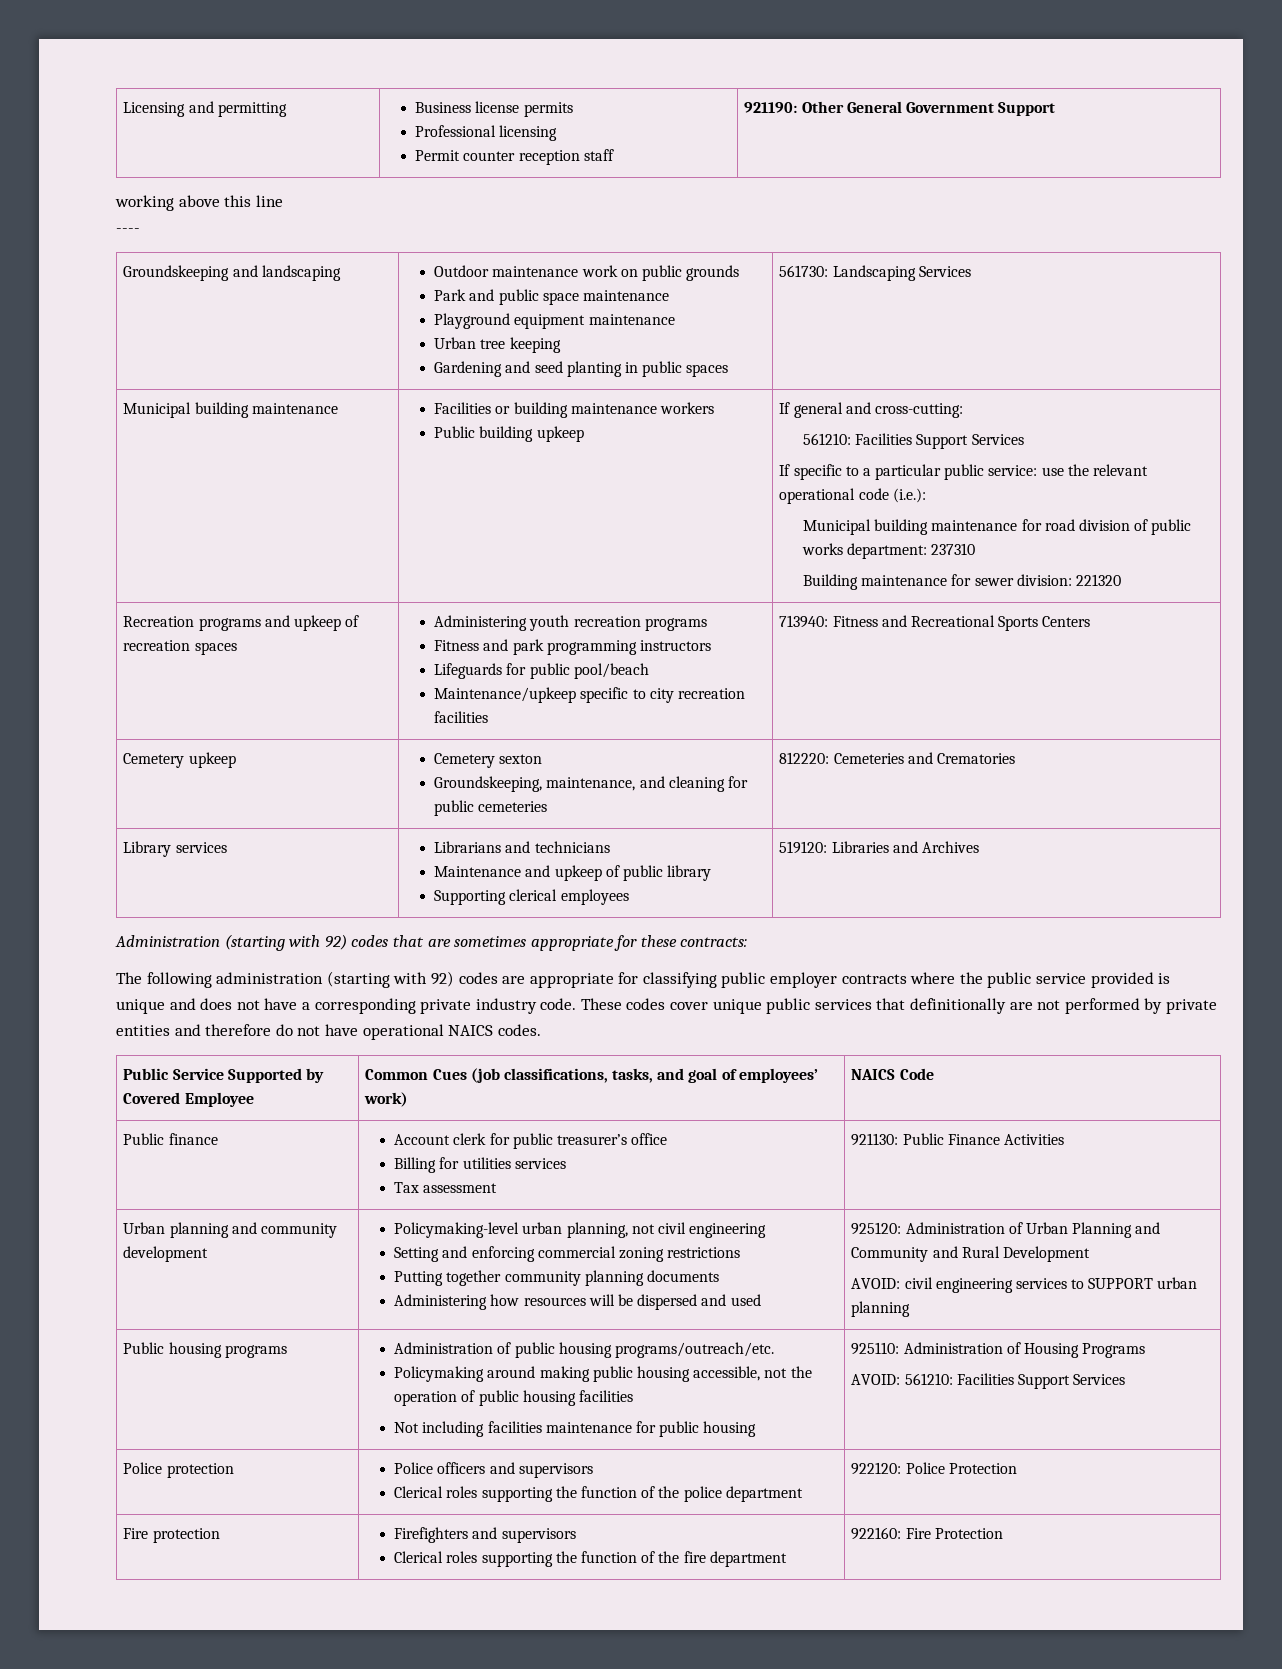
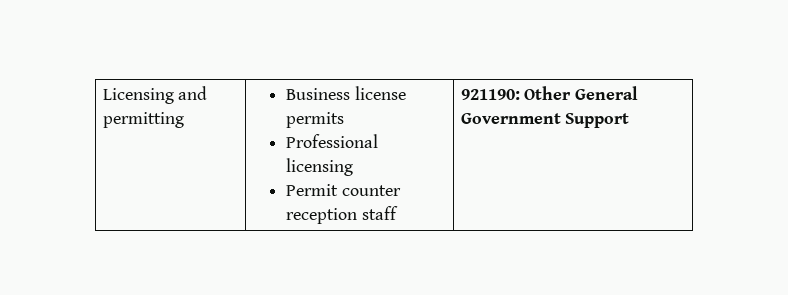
[115,195,283,211] [116,228,140,233] [123,265,341,281] [434,265,740,281] [434,289,669,305] [434,313,675,329] [434,337,561,353] [434,361,729,377] [779,265,971,281] [123,402,338,418] [434,402,714,418] [434,426,584,442] [779,402,963,418] [802,433,1024,449] [779,464,1149,480] [779,488,926,504] [802,519,1192,535] [801,543,976,559] [802,574,1121,590] [123,615,360,631] [123,640,237,655] [434,615,707,631] [434,639,711,655] [434,663,649,679] [434,687,745,703] [434,711,489,723] [779,615,1091,631] [123,752,236,768] [434,753,543,768] [434,776,748,792] [434,800,548,816] [779,752,1015,764] [123,841,227,857] [434,841,610,853] [434,865,712,881] [434,889,629,905] [779,841,979,854] [115,934,748,951] [116,971,1171,988] [116,998,1217,1014] [116,1024,541,1040] [123,1068,324,1083] [123,1092,254,1107] [365,1068,818,1083] [364,1092,409,1107] [851,1068,934,1080] [123,1133,218,1145] [394,1133,668,1149] [394,1157,566,1173] [394,1182,498,1193] [851,1133,1064,1146] [123,1222,337,1238] [123,1246,209,1262] [394,1222,767,1238] [394,1246,741,1262] [394,1270,719,1286] [394,1294,761,1310] [851,1222,1161,1238] [851,1246,1090,1262] [851,1277,1198,1293] [851,1301,911,1317] [123,1342,287,1358] [394,1342,774,1358] [394,1366,812,1382] [394,1390,633,1406] [394,1421,757,1437] [851,1342,1146,1358] [851,1373,1126,1389] [123,1462,234,1478] [394,1462,593,1478] [394,1486,803,1502] [851,1462,1017,1475] [123,1528,220,1543] [394,1527,576,1543] [394,1551,787,1567] [851,1527,1003,1540] // working above this line // ---- // Groundskeeping and landscaping | Outdoor maintenance work on public grounds // Park and public space maintenance // Playground equipment maintenance // Urban tree keeping // Gardening and seed planting in public spaces | 561730: Landscaping Services // Municipal building maintenance | Facilities or building maintenance workers // Public building upkeep | If general and cross-cutting: // 561210: Facilities Support Services // If specific to a particular public service: use the relevant operational code (i.e.): // Municipal building maintenance for road division of public works department: 237310 // Building maintenance for sewer division: 221320 // Recreation programs and upkeep of recreation spaces | Administering youth recreation programs // Fitness and park programming instructors // Lifeguards for public pool/beach // Maintenance/upkeep specific to city recreation facilities | 713940: Fitness and Recreational Sports Centers // Cemetery upkeep | Cemetery sexton // Groundskeeping, maintenance, and cleaning for public cemeteries | 812220: Cemeteries and Crematories // Library services | Librarians and technicians // Maintenance and upkeep of public library // Supporting clerical employees | 519120: Libraries and Archives // Administration (starting with 92) codes that are sometimes appropriate for these contracts: // The following administration (starting with 92) codes are appropriate for classifying public employer contracts where the public service provided is unique and does not have a corresponding private industry code. These codes cover unique public services that definitionally are not performed by private entities and therefore do not have operational NAICS codes. // Public Service Supported by Covered Employee | Common Cues (job classifications, tasks, and goal of employees’ work) | NAICS Code // Public finance | Account clerk for public treasurer’s office // Billing for utilities services // Tax assessment | 921130: Public Finance Activities // Urban planning and community development | Policymaking-level urban planning, not civil engineering // Setting and enforcing commercial zoning restrictions // Putting together community planning documents // Administering how resources will be dispersed and used | 925120: Administration of Urban Planning and Community and Rural Development // AVOID: civil engineering services to SUPPORT urban planning // Public housing programs | Administration of public housing programs/outreach/etc. // Policymaking around making public housing accessible, not the operation of public housing facilities // Not including facilities maintenance for public housing | 925110: Administration of Housing Programs // AVOID: 561210: Facilities Support Services // Police protection | Police officers and supervisors // Clerical roles supporting the function of the police department | 922120: Police Protection // Fire protection | Firefighters and supervisors // Clerical roles supporting the function of the fire department | 922160: Fire Protection -> (630, 120) none

